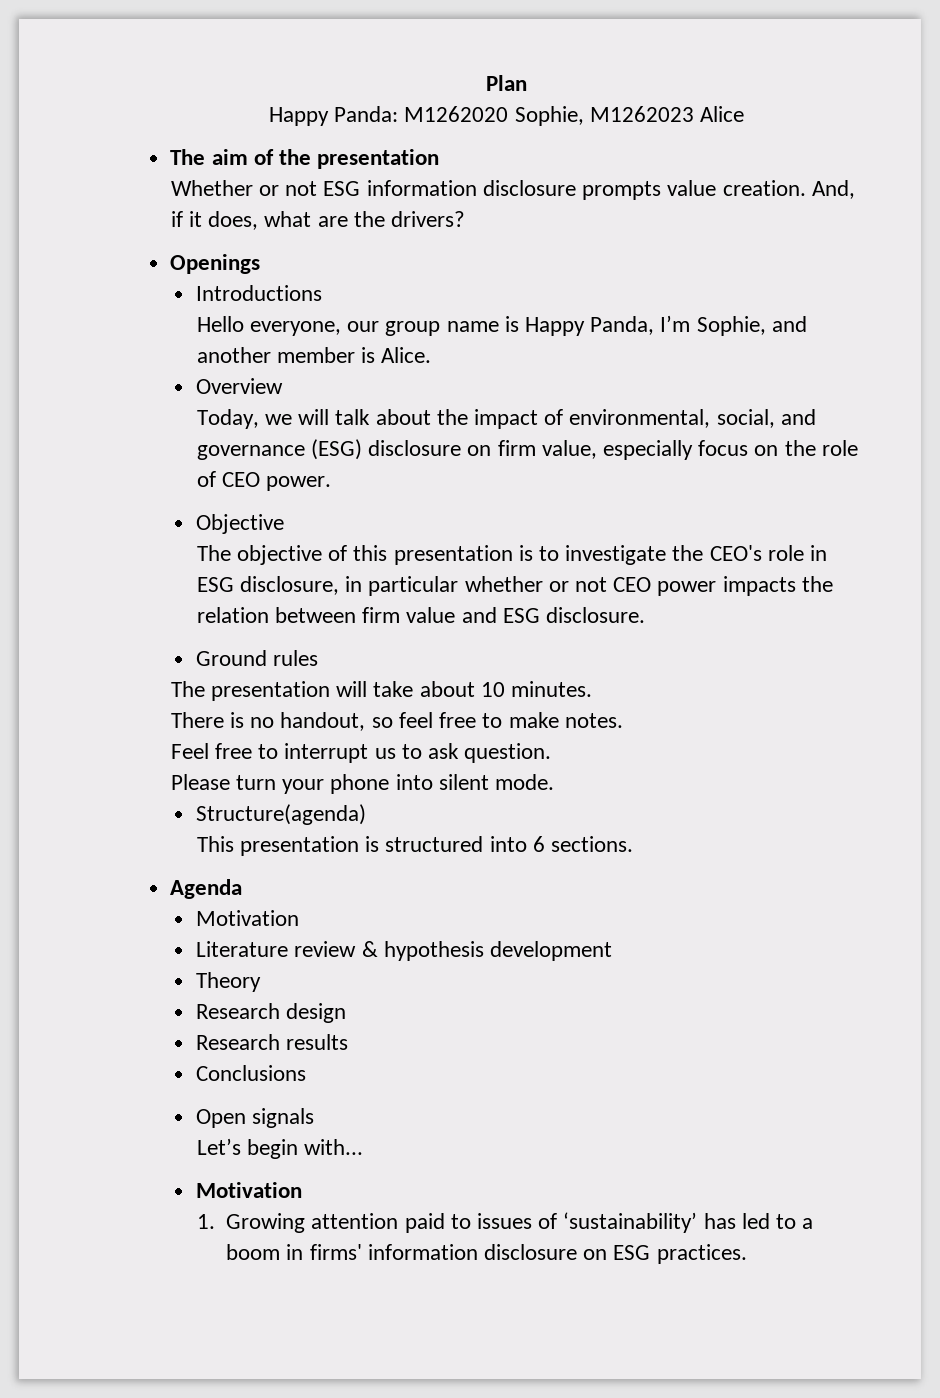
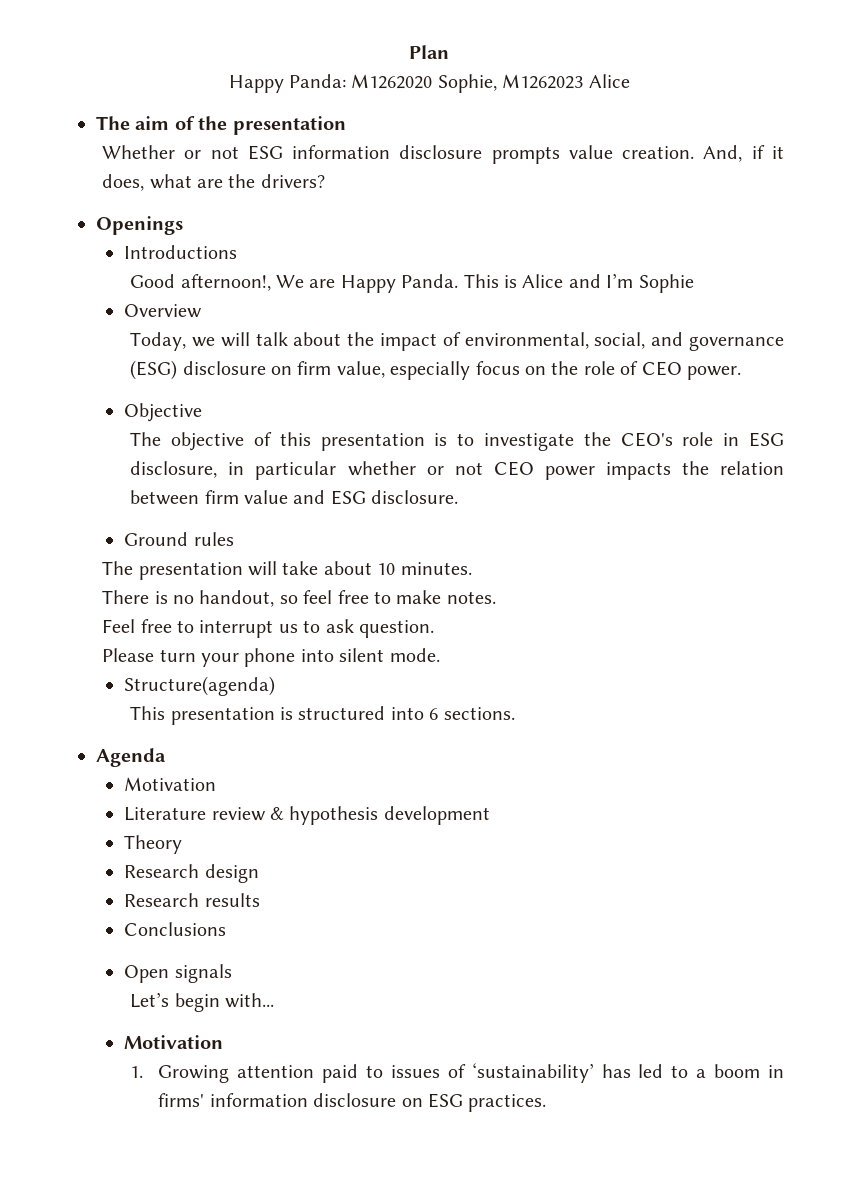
[196,315,807,336] [196,347,432,363] Hello everyone, our group name is Happy Panda, I’m Sophie, and another member is Alice. -> [130,273,694,293] Good afternoon!, We are Happy Panda. This is Alice and I’m Sophie

